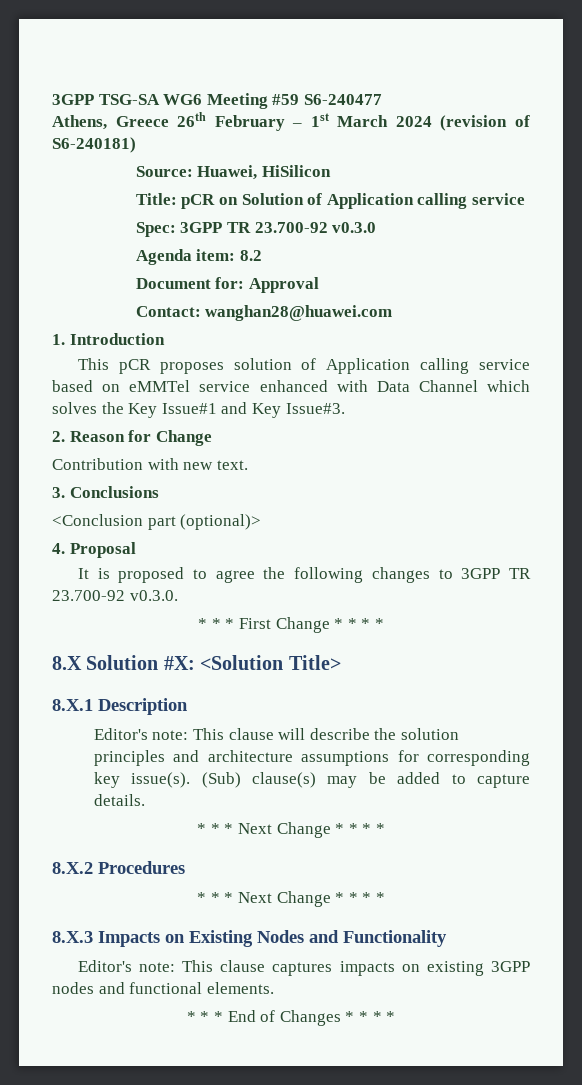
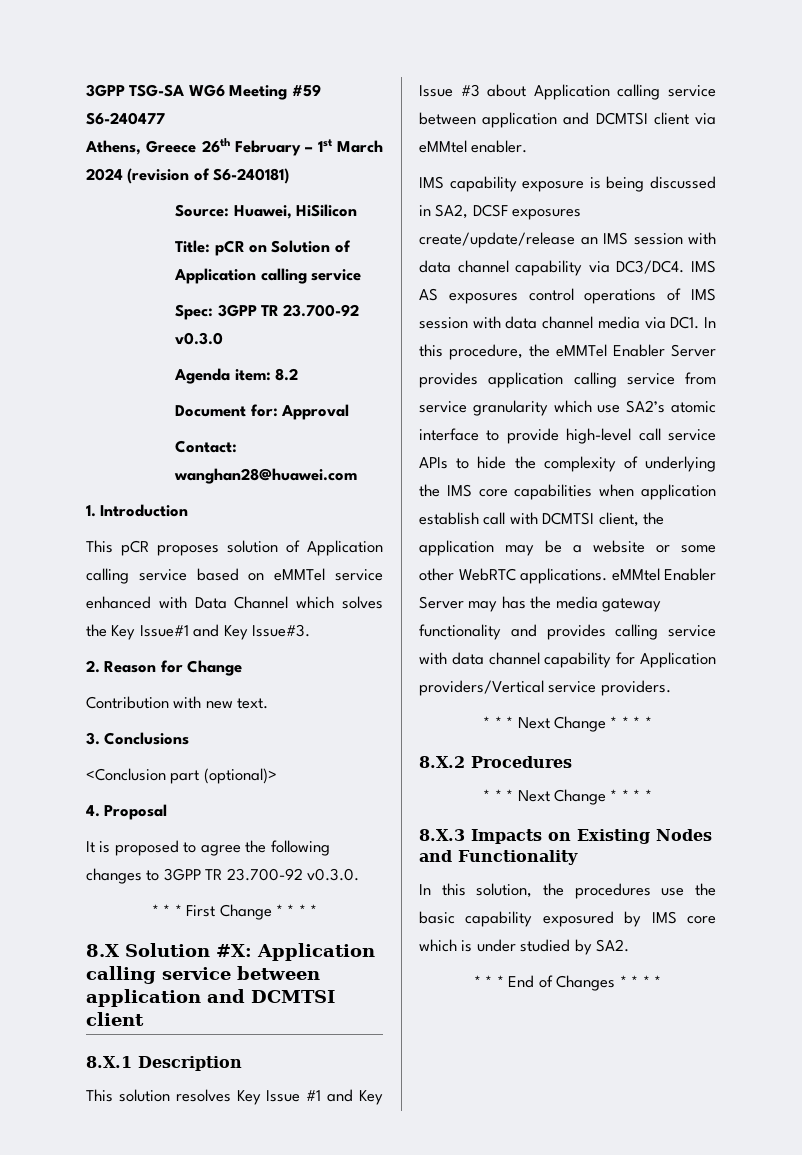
[200,655,341,670] [52,698,188,715] [93,728,460,740] [93,750,530,766] [93,772,530,788] [93,794,145,806] <Solution Title> // 8.X.1 Description // Editor's note: This clause will describe the solution principles and architecture assumptions for corresponding key issue(s). (Sub) clause(s) may be added to capture details. -> [257,943,375,961] [86,966,320,984] [86,989,335,1007] [86,1012,144,1026] [86,1056,242,1071] [86,1089,383,1105] [419,84,716,100] [419,112,716,128] [419,140,528,153] [419,176,716,192] [419,204,582,220] [419,232,716,248] [419,260,716,276] [419,288,716,304] [419,316,716,329] [419,344,716,360] [419,372,716,388] [419,400,716,416] [419,428,716,444] [419,456,716,472] [419,484,716,500] [419,512,665,527] [419,540,716,556] [419,568,716,584] [419,596,662,612] [419,624,716,640] [419,652,716,668] [419,680,671,696] Application calling service between application and DCMTSI client // 8.X.1 Description // This solution resolves Key Issue #1 and Key Issue #3 about Application calling service between application and DCMTSI client via eMMtel enabler. // IMS capability exposure is being discussed in SA2, DCSF exposures create/update/release an IMS session with data channel capability via DC3/DC4. IMS AS exposures control operations of IMS session with data channel media via DC1. In this procedure, the eMMTel Enabler Server provides application calling service from service granularity which use SA2’s atomic interface to provide high-level call service APIs to hide the complexity of underlying the IMS core capabilities when application establish call with DCMTSI client, the application may be a website or some other WebRTC applications. eMMtel Enabler Server may has the media gateway functionality and provides calling service with data channel capability for Application providers/Vertical service providers.
[77,960,530,976] [52,982,274,994] Editor's note: This clause captures impacts on existing 3GPP nodes and functional elements. -> [419,883,716,899] [419,911,716,927] [419,939,630,955] In this solution, the procedures use the basic capability exposured by IMS core which is under studied by SA2.

